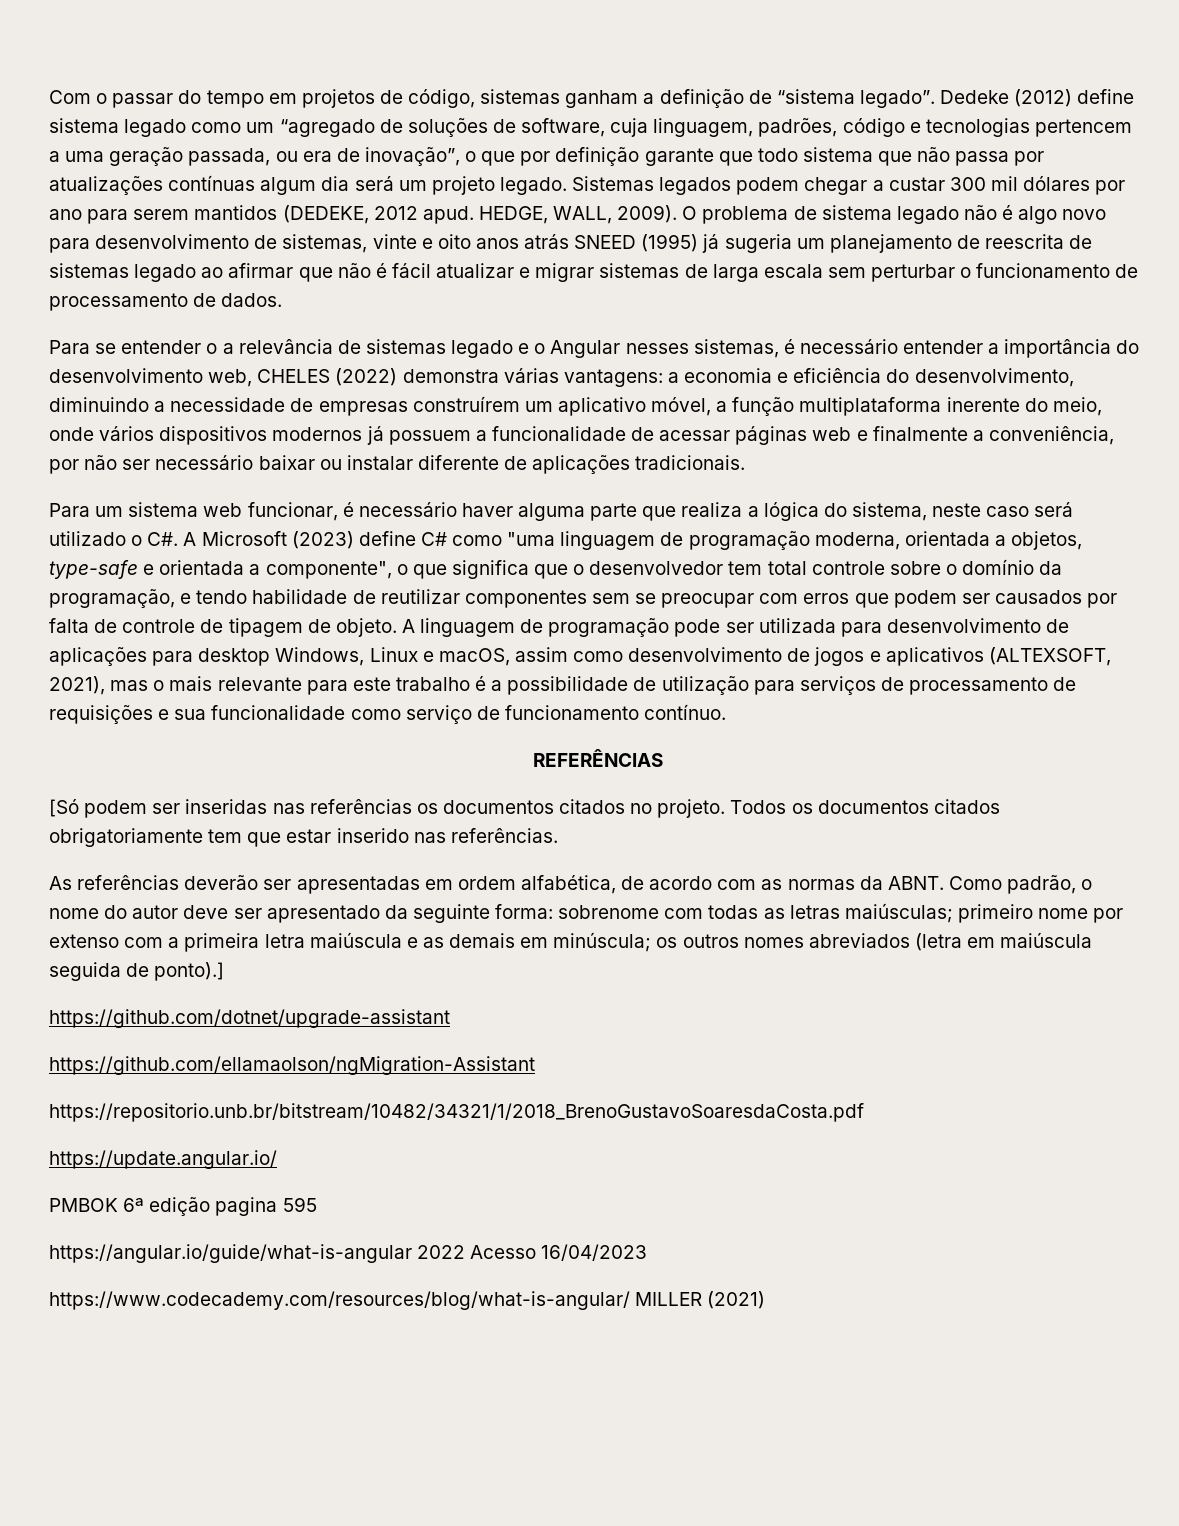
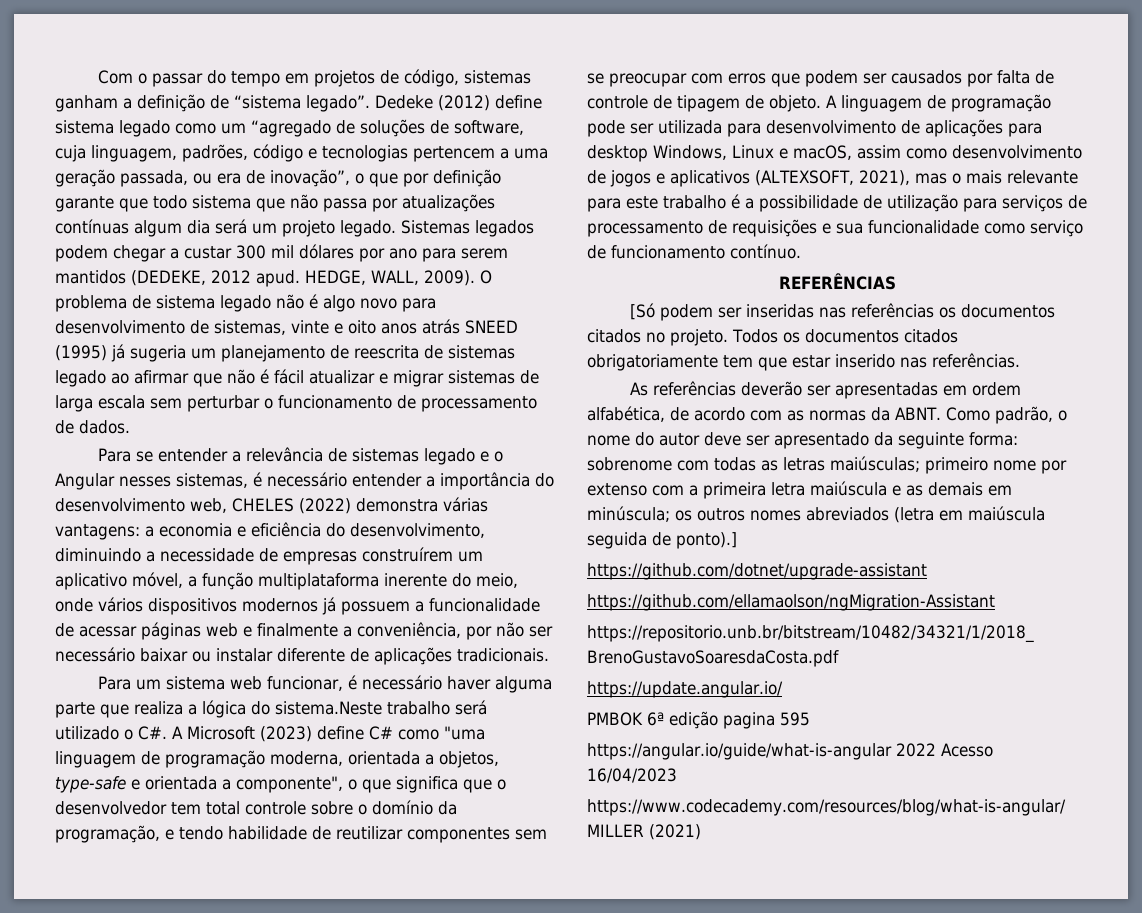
[206,343,218,354] o -> (228, 455) none
[851,502,1030,521] sistema, neste caso -> [275,701,450,715] sistema.Neste trabalho

